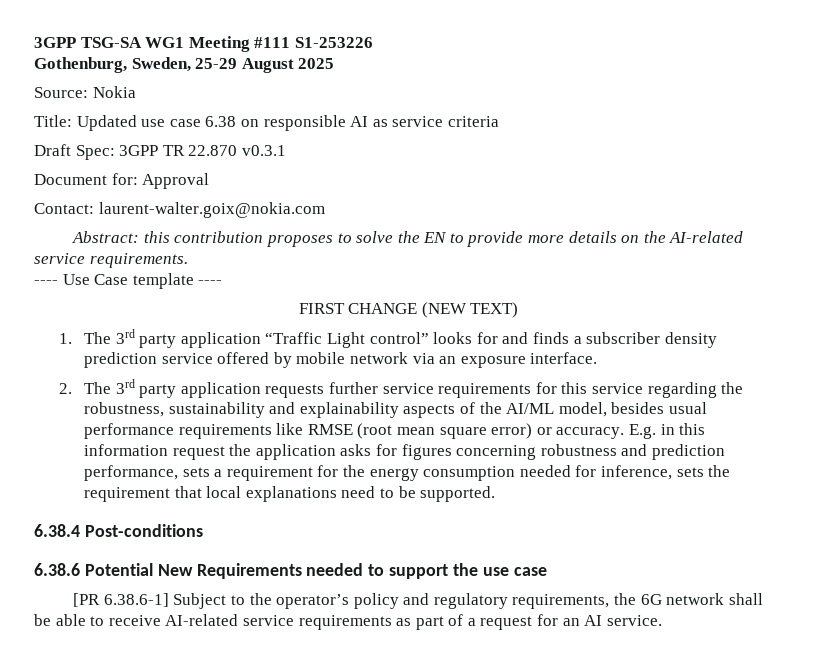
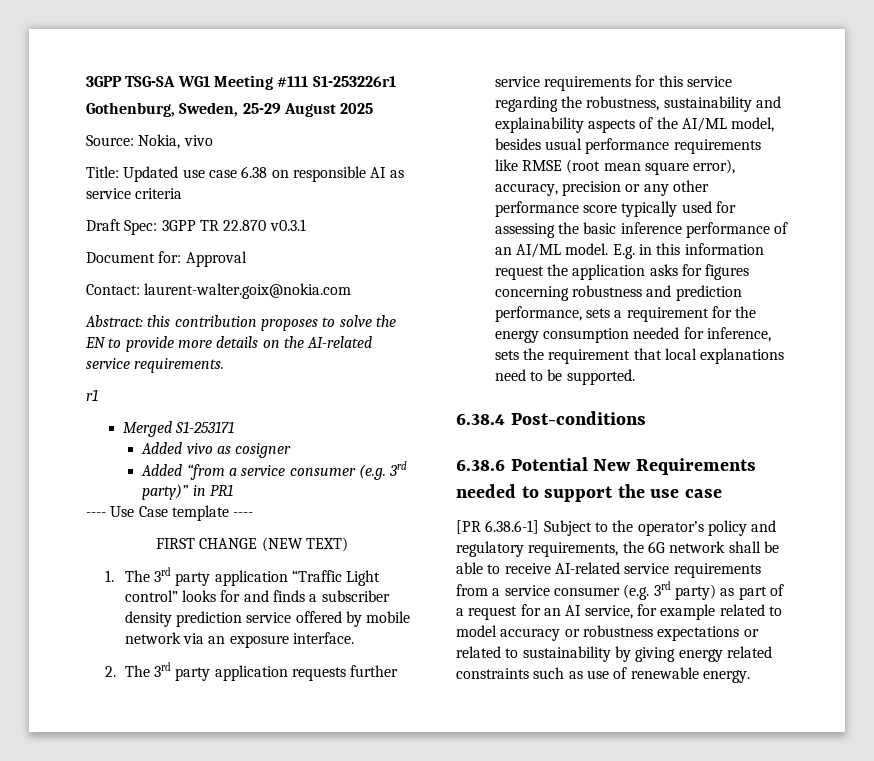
[294,37,373,48] S1-253226 -> [312,76,396,87] S1-253226r1
[92,86,136,98] Nokia -> [138,134,213,149] Nokia, vivo
(188, 260) none -> [86,389,98,401] [122,421,235,437] [141,442,292,458] [141,461,408,480] [142,484,233,500] // r1 // Merged S1-253171 // Added vivo as cosigner // Added “from a service consumer (e.g. 3rd party)” in PR1
[491,423,625,439] error) or accuracy. -> [693,159,736,174] [494,180,710,196] [494,201,737,217] [494,222,789,238] [494,243,609,258] error), accuracy, precision or any other performance score typically used for assessing the basic inference performance of an AI/ML model.
(392, 622) none -> [456,581,716,600] from a service consumer (e.g. 3rd party)
[606,615,662,626] service. -> [584,604,782,620] [456,625,759,641] [456,646,772,662] [456,667,750,683] service, for example related to model accuracy or robustness expectations or related to sustainability by giving energy related constraints such as use of renewable energy.

